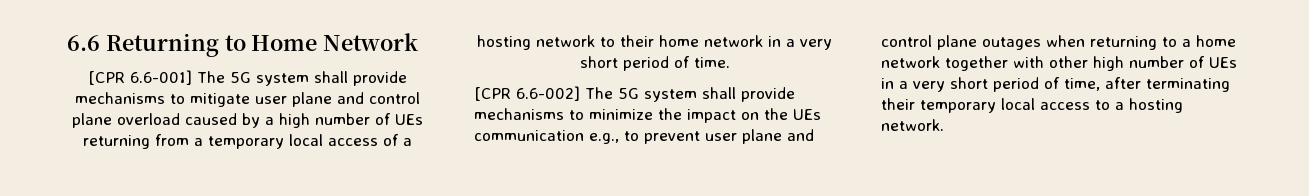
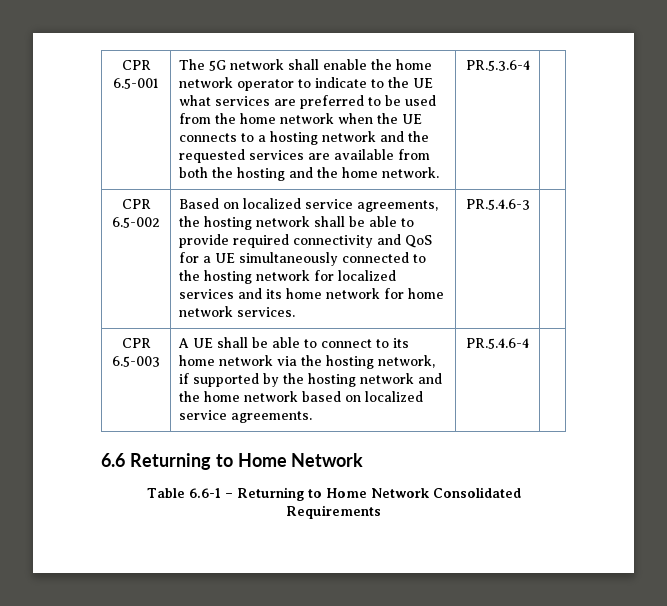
(67, 43) none -> [121,60,151,70] [113,78,159,89] [179,59,433,71] [179,77,434,91] [179,95,437,109] [179,113,423,124] [179,131,430,145] [179,149,431,163] [179,167,440,181] [465,60,530,71] [121,199,151,209] [112,217,160,228] [179,198,439,212] [179,216,415,230] [179,234,433,248] [179,252,427,266] [179,270,397,284] [179,288,445,299] [179,306,296,317] [465,199,530,210] [121,338,151,348] [112,356,160,367] [178,337,410,348] [179,355,436,369] [179,373,443,387] [179,391,424,402] [179,410,313,423] [466,338,529,349] CPR 6.5-001 | The 5G network shall enable the home network operator to indicate to the UE what services are preferred to be used from the home network when the UE connects to a hosting network and the requested services are available from both the hosting and the home network. | PR.5.3.6-4 | // CPR 6.5-002 | Based on localized service agreements, the hosting network shall be able to provide required connectivity and QoS for a UE simultaneously connected to the hosting network for localized services and its home network for home network services. | PR.5.4.6-3 | // CPR 6.5-003 | A UE shall be able to connect to its home network via the hosting network, if supported by the hosting network and the home network based on localized service agreements. | PR.5.4.6-4 | //
[88,70,407,86] [75,92,420,107] [72,113,423,128] [83,134,412,149] [477,35,832,50] [579,56,730,71] [474,86,795,102] [474,108,821,123] [474,129,814,144] [881,35,1236,50] [881,56,1237,71] [881,77,1230,92] [881,98,1183,113] [881,119,944,131] [CPR 6.6-001] The 5G system shall provide mechanisms to mitigate user plane and control plane overload caused by a high number of UEs returning from a temporary local access of a hosting network to their home network in a very short period of time. // [CPR 6.6-002] The 5G system shall provide mechanisms to minimize the impact on the UEs communication e.g., to prevent user plane and control plane outages when returning to a home network together with other high number of UEs in a very short period of time, after terminating their temporary local access to a hosting network. -> [146,487,521,501] [286,505,381,519] Table 6.6-1 – Returning to Home Network Consolidated Requirements

